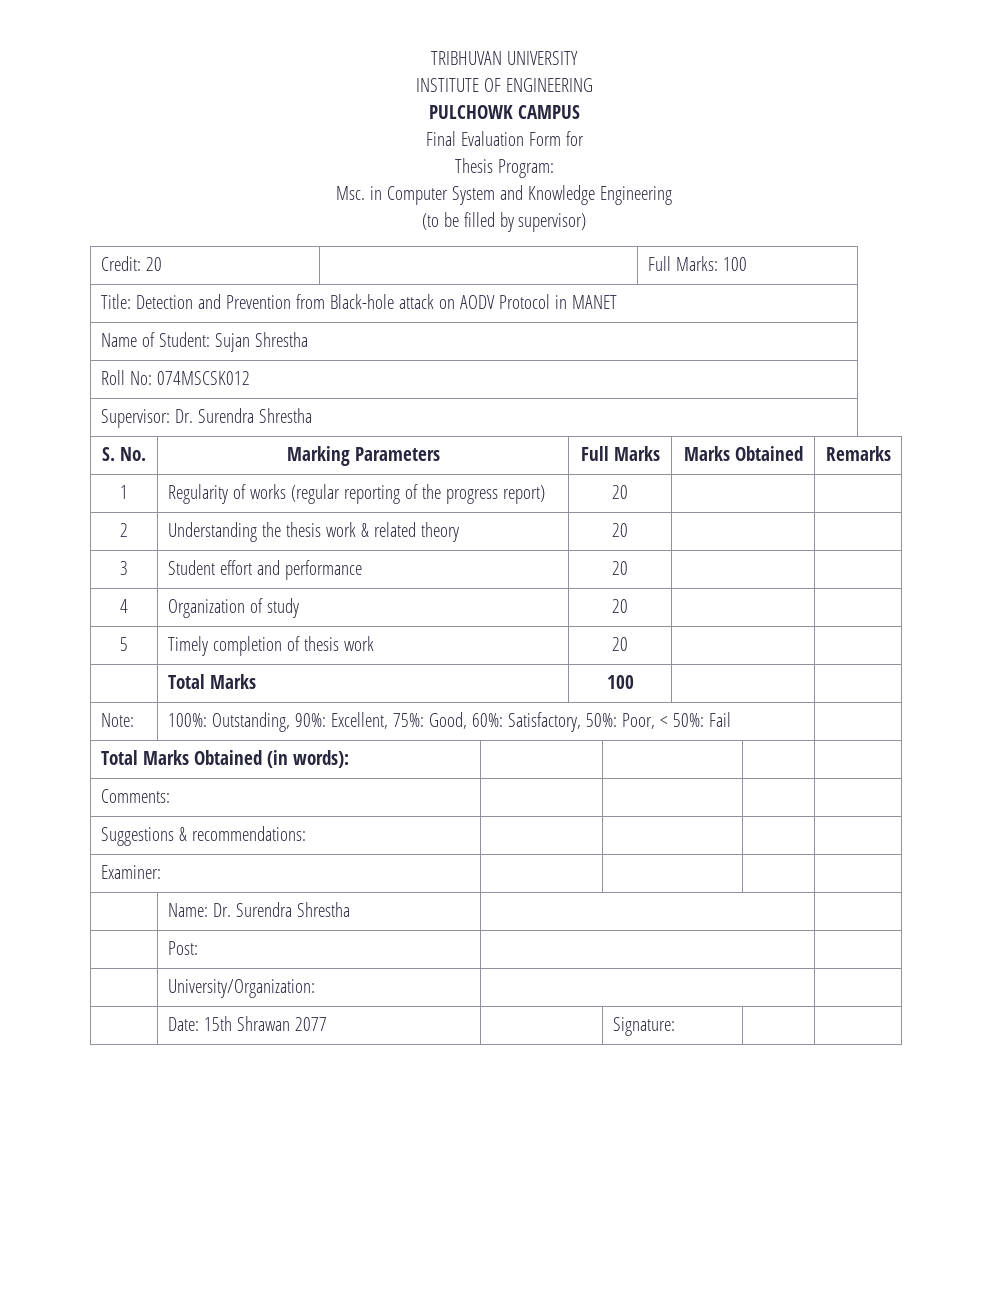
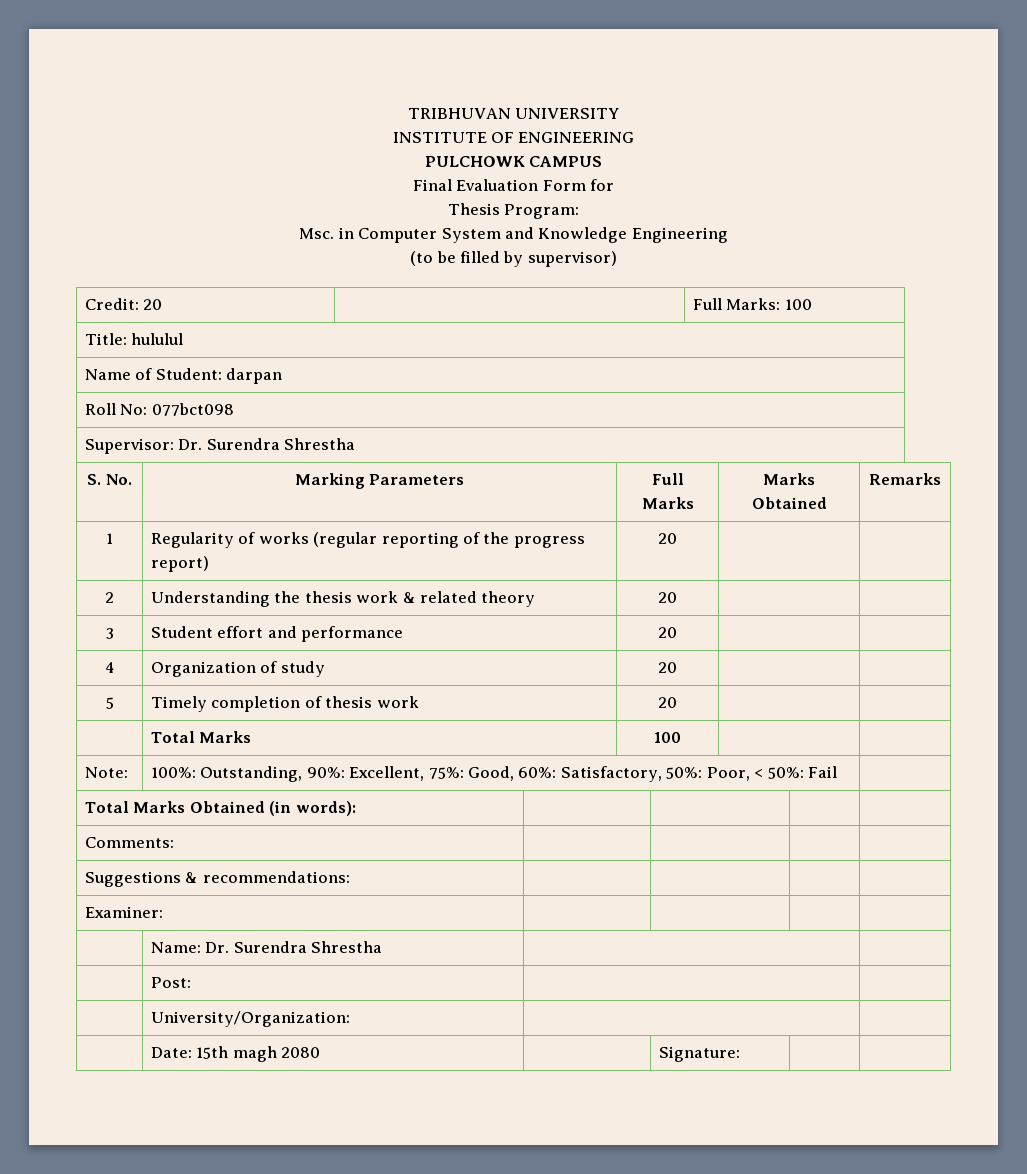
[135,294,617,309] Detection and Prevention from Black-hole attack on AODV Protocol in MANET -> [131,333,184,345] hululul
[214,332,308,352] Sujan Shrestha -> [226,368,283,384] darpan
[156,371,250,385] 074MSCSK012 -> [151,403,234,416] 077bct098
[236,1016,327,1031] Shrawan 2077 -> [232,1046,321,1062] magh 2080

